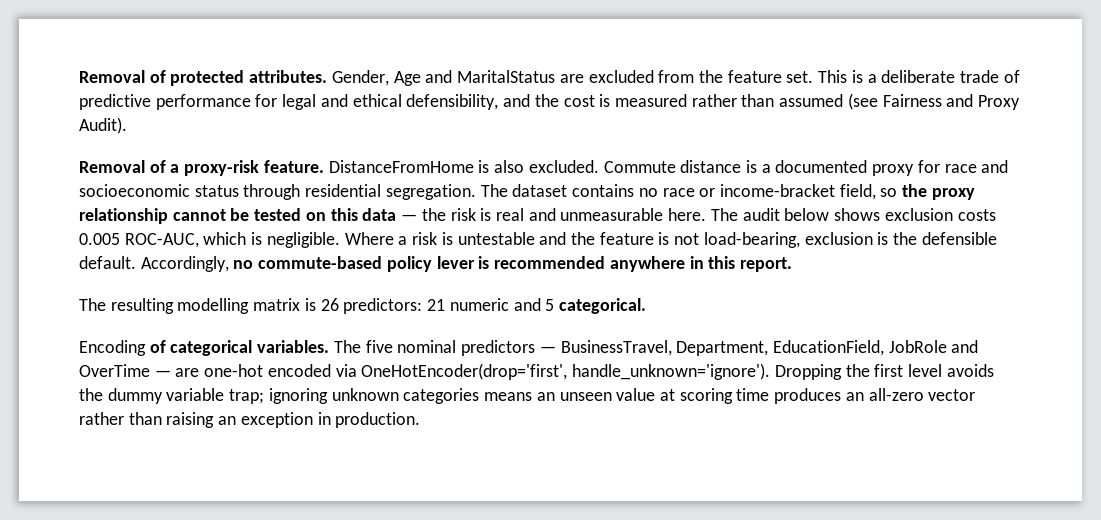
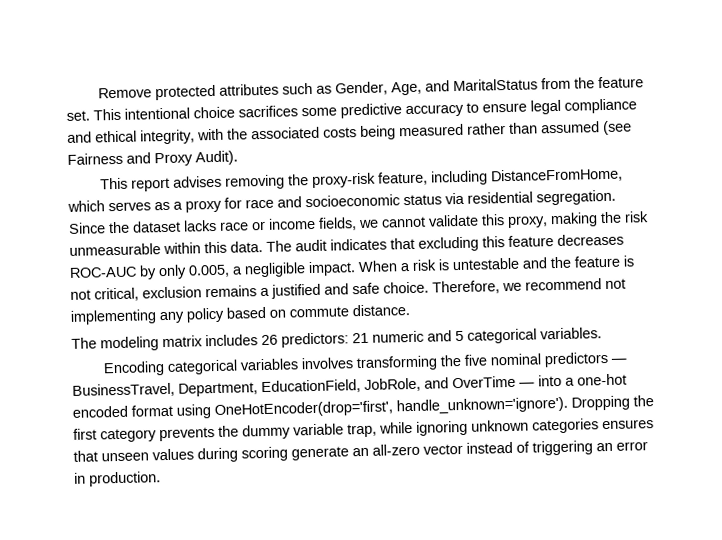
[79,70,654,86] Removal of protected attributes. Gender, Age and MaritalStatus are excluded -> [97,78,538,101] Remove protected attributes such as Gender, Age, and MaritalStatus
[851,70,1020,83] [79,94,611,110] is a deliberate trade of predictive performance for legal and ethical defensibility, and the cost is -> [124,98,637,120] [67,125,396,145] intentional choice sacrifices some predictive accuracy to ensure legal compliance and ethical integrity, with the associated costs being
[79,160,868,176] Removal of a proxy-risk feature. DistanceFromHome is also excluded. Commute distance is a documented -> [99,167,623,192] [67,200,183,212] This report advises removing the proxy-risk feature, including DistanceFromHome, which serves as a
[243,184,301,200] through -> [445,192,465,205] via
[480,184,975,200] [79,208,996,224] [79,232,394,248] The dataset contains no race or income-bracket field, so the proxy relationship cannot be tested on this data — the risk is real and unmeasurable here. The audit below shows exclusion costs 0.005 ROC-AUC, which is negligible. Where -> [68,211,649,234] [69,233,624,256] [69,260,398,280] Since the dataset lacks race or income fields, we cannot validate this proxy, making the risk unmeasurable within this data. The audit indicates that excluding this feature decreases ROC-AUC by only 0.005, a negligible impact. When
[703,232,997,248] [79,256,792,272] [79,298,316,314] load-bearing, exclusion is the defensible default. Accordingly, no commute-based policy lever is recommended anywhere in this report. // The resulting modelling matrix is -> [94,278,626,302] [70,304,410,325] [71,334,258,352] critical, exclusion remains a justified and safe choice. Therefore, we recommend not implementing any policy based on commute distance. // The modeling matrix includes
[558,298,646,314] categorical. -> [467,327,602,344] categorical variables.
[149,340,361,356] of categorical variables. The -> [166,354,461,375] categorical variables involves transforming the
[888,340,947,353] JobRole -> [364,377,421,392] JobRole,
[175,364,357,377] are one-hot encoded via -> [538,373,627,387] [72,404,211,419] into a one-hot encoded format using
[907,364,994,377] level avoids -> [100,427,215,443] category prevents
[229,389,265,404] trap; -> [347,421,413,438] trap, while
[484,388,976,404] [79,412,313,428] means an unseen value at scoring time produces an all-zero vector rather than raising an exception -> [602,419,654,430] [73,440,648,463] ensures that unseen values during scoring generate an all-zero vector instead of triggering an error

